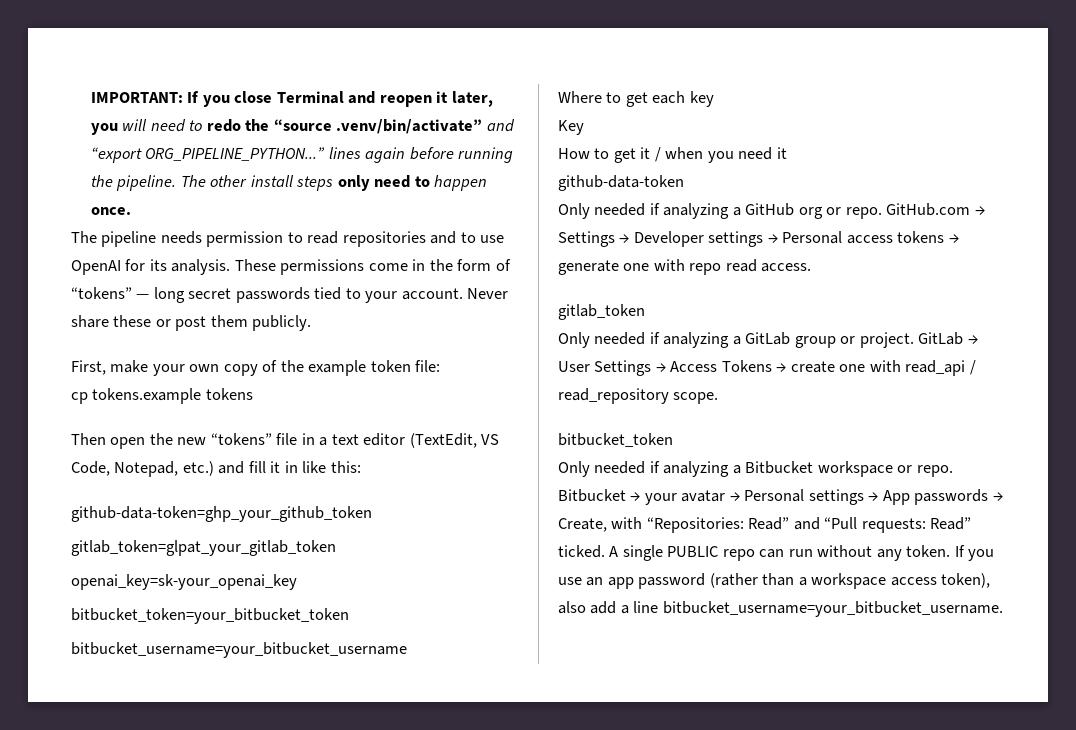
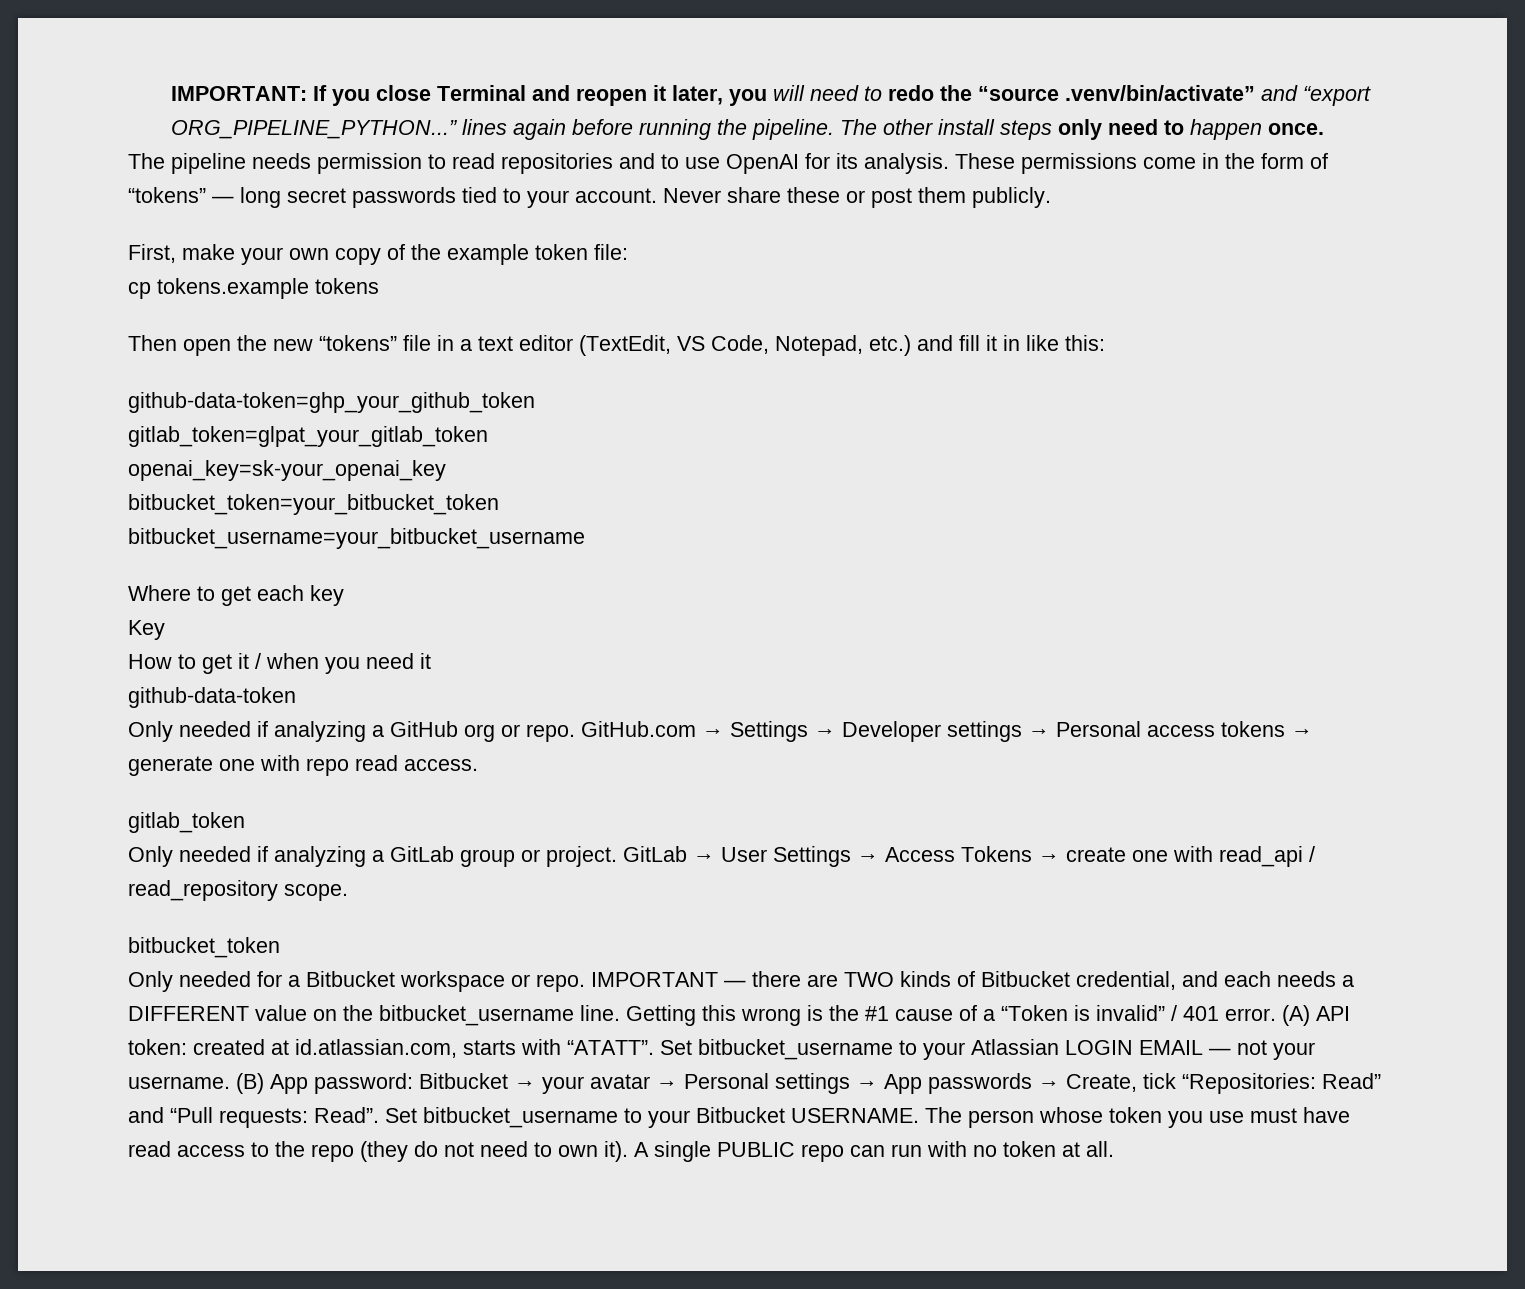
[649,461,730,477] if analyzing -> [257,971,282,987] for
(953, 471) none -> [591,971,1354,990] [128,1005,1350,1026] [128,1039,1315,1060] [128,1073,413,1094] IMPORTANT — there are TWO kinds of Bitbucket credential, and each needs a DIFFERENT value on the bitbucket_username line. Getting this wrong is the #1 cause of a “Token is invalid” / 401 error. (A) API token: created at id.atlassian.com, starts with “ATATT”. Set bitbucket_username to your Atlassian LOGIN EMAIL — not your username. (B) App password:
[611,517,643,529] with -> [1143,1073,1176,1089] tick
[930,517,972,530] [558,545,605,558] Read” ticked. -> [314,1107,1350,1128] [128,1141,628,1162] Read”. Set bitbucket_username to your Bitbucket USERNAME. The person whose token you use must have read access to the repo (they do not need to own it).
[817,545,995,561] [558,573,991,589] [558,601,1003,617] without any token. If you use an app password (rather than a workspace access token), also add a line bitbucket_username=your_bitbucket_username. -> [927,1141,1114,1157] with no token at all.

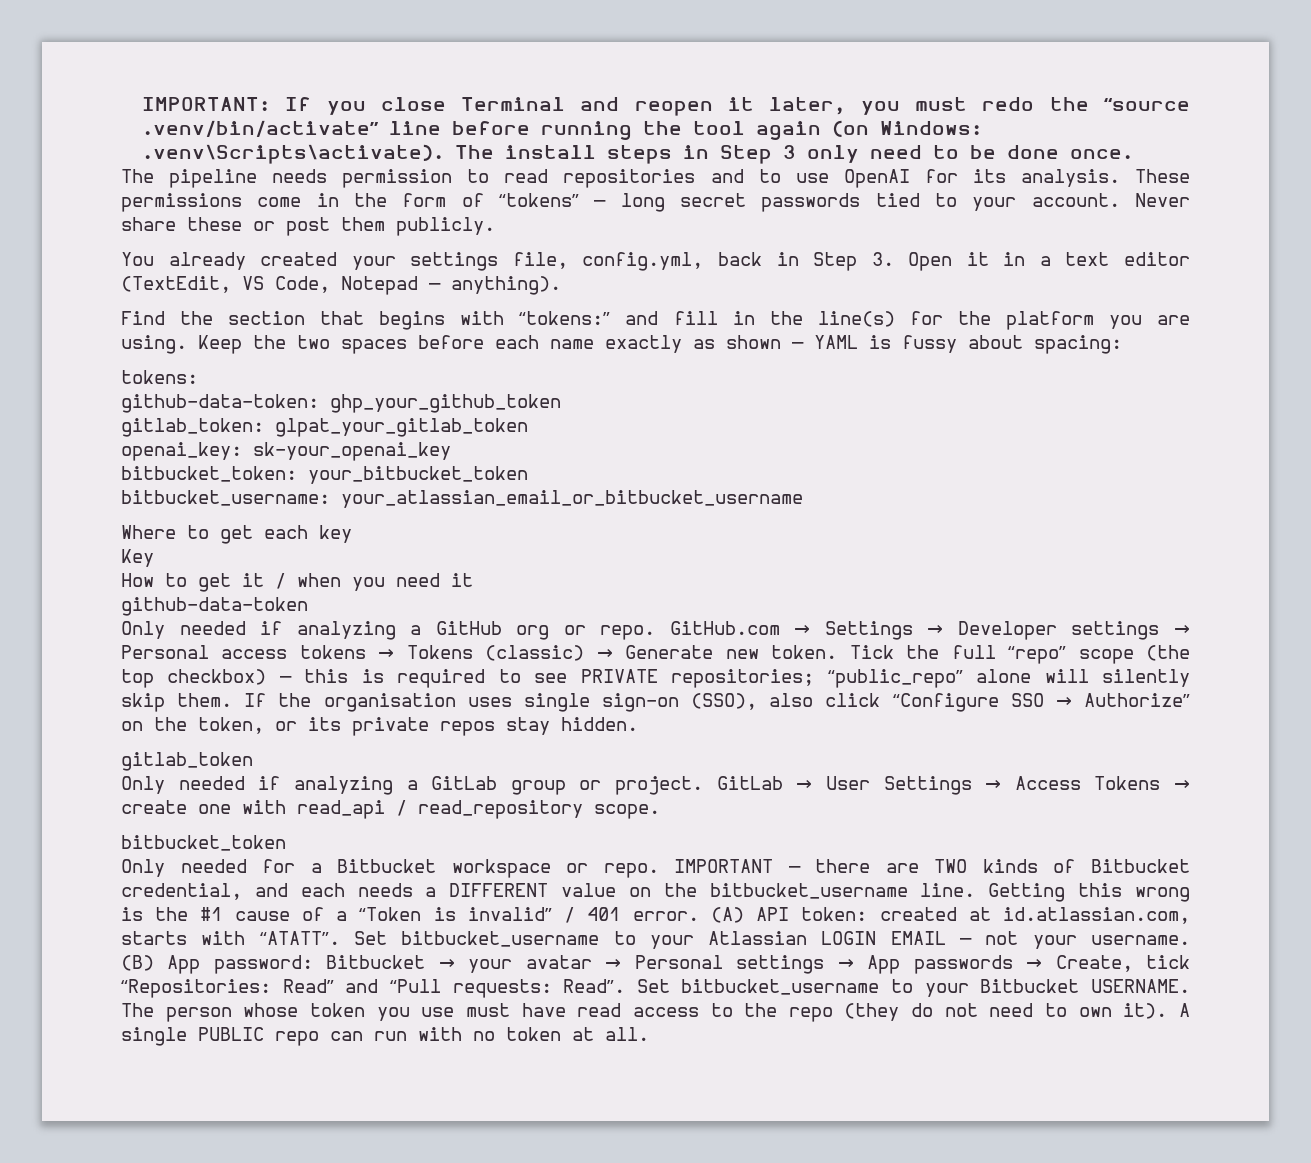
[772,85,882,101] will need to -> [915,97,968,111] must
[1260,85,1371,106] [170,119,1052,140] and “export ORG_PIPELINE_PYTHON...” lines again before running the pipeline. The other install steps -> [388,120,982,140] [141,144,796,164] line before running the tool again (on Windows: .venv\Scripts\activate). The install steps in Step 3
[1189,119,1262,140] happen -> [969,145,1059,159] be done
[128,244,628,265] [128,278,379,299] [128,335,431,356] First, make your own copy of the example token file: // cp tokens.example tokens // Then open the new “tokens” file -> [121,252,989,271] You already created your settings file, config.yml, back in Step 3. Open it
[775,335,1105,356] [128,392,535,413] [128,426,488,447] [128,460,446,481] [128,494,499,515] [128,528,585,549] Notepad, etc.) and fill it in like this: // github-data-token=ghp_your_github_token // gitlab_token=glpat_your_gitlab_token // openai_key=sk-your_openai_key // bitbucket_token=your_bitbucket_token // bitbucket_username=your_bitbucket_username -> [341,276,561,295] [121,311,1190,330] [121,335,1122,354] [121,370,198,384] [121,394,561,413] [121,418,528,437] [121,442,451,461] [121,466,528,484] [121,490,803,508] Notepad — anything). // Find the section that begins with “tokens:” and fill in the line(s) for the platform you are using. Keep the two spaces before each name exactly as shown — YAML is fussy about spacing: // tokens: // github-data-token: ghp_your_github_token // gitlab_token: glpat_your_gitlab_token // openai_key: sk-your_openai_key // bitbucket_token: your_bitbucket_token // bitbucket_username: your_atlassian_email_or_bitbucket_username
[128,755,478,776] generate one with repo read access. -> [406,645,1190,664] [121,669,1190,688] [121,693,1190,712] [121,717,638,736] Tokens (classic) → Generate new token. Tick the full “repo” scope (the top checkbox) — this is required to see PRIVATE repositories; “public_repo” alone will silently skip them. If the organisation uses single sign-on (SSO), also click “Configure SSO → Authorize” on the token, or its private repos stay hidden.

